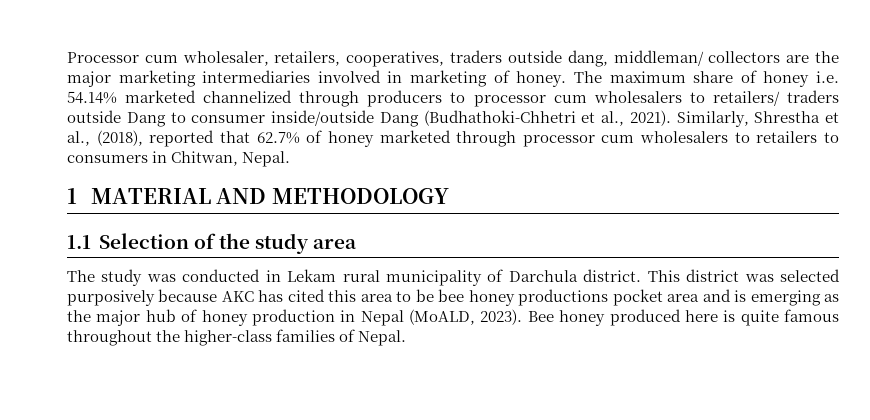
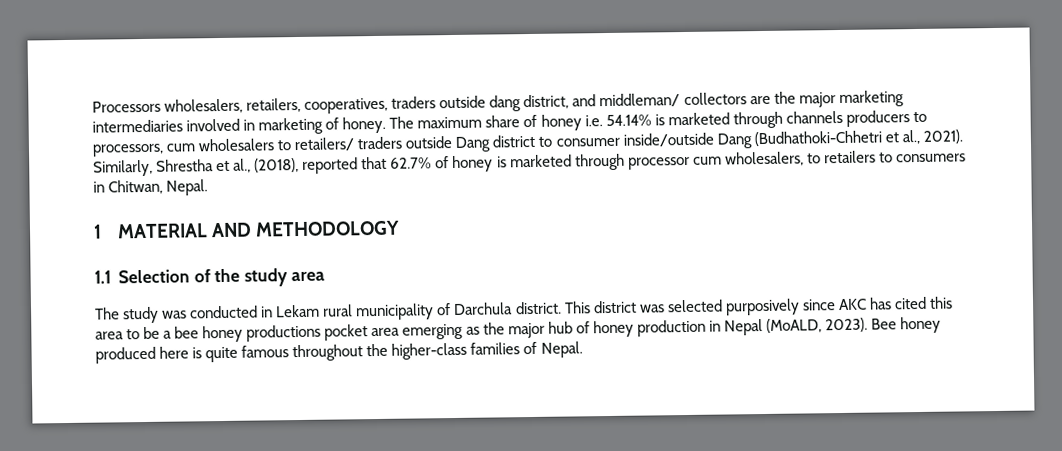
[67,51,269,66] Processor cum wholesaler, -> [92,98,244,114] Processors wholesalers,
[567,50,608,67] dang, -> [489,94,597,112] dang district, and
[125,90,360,107] marketed channelized through -> [654,110,843,129] is marketed through channels
[473,95,546,107] processor -> [92,143,164,157] processors,
(166, 119) none -> [492,134,536,148] district
(374, 139) none -> [496,156,507,168] is
[640,131,729,143] wholesalers -> [724,151,804,167] wholesalers,
[158,289,218,302] because -> [801,299,836,311] since
(434, 295) none -> [163,330,173,339] a
[702,289,747,302] and is -> (401, 332) none

